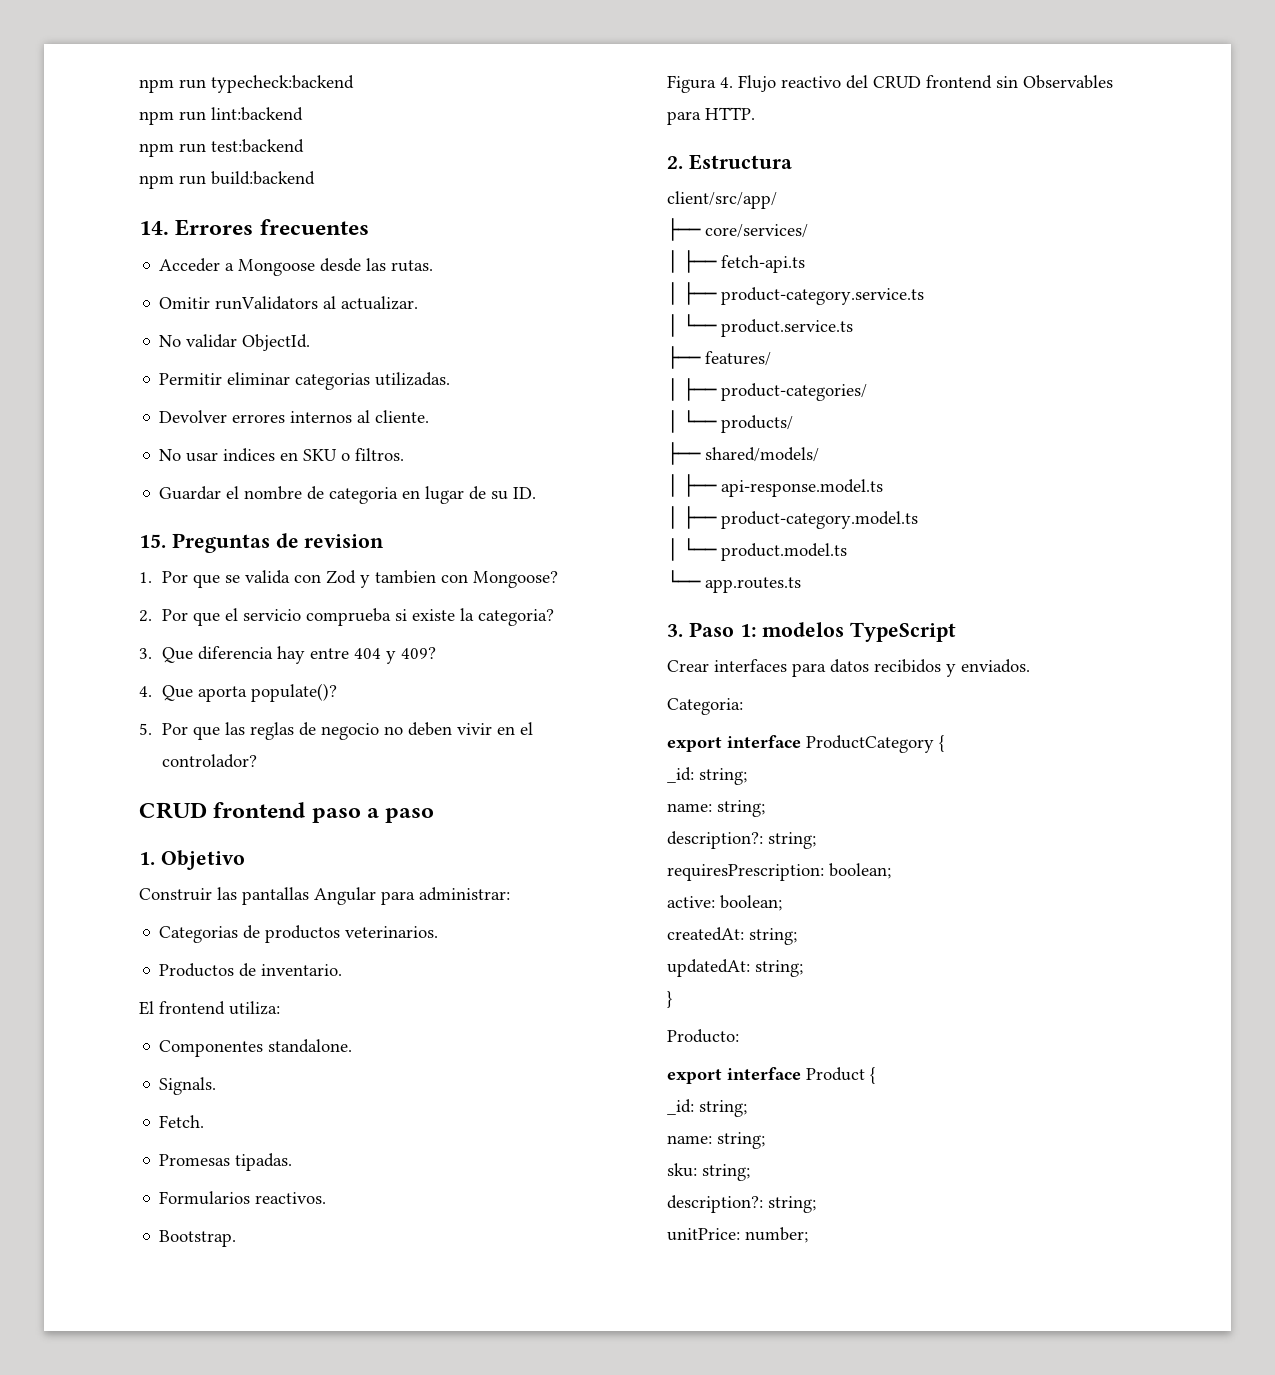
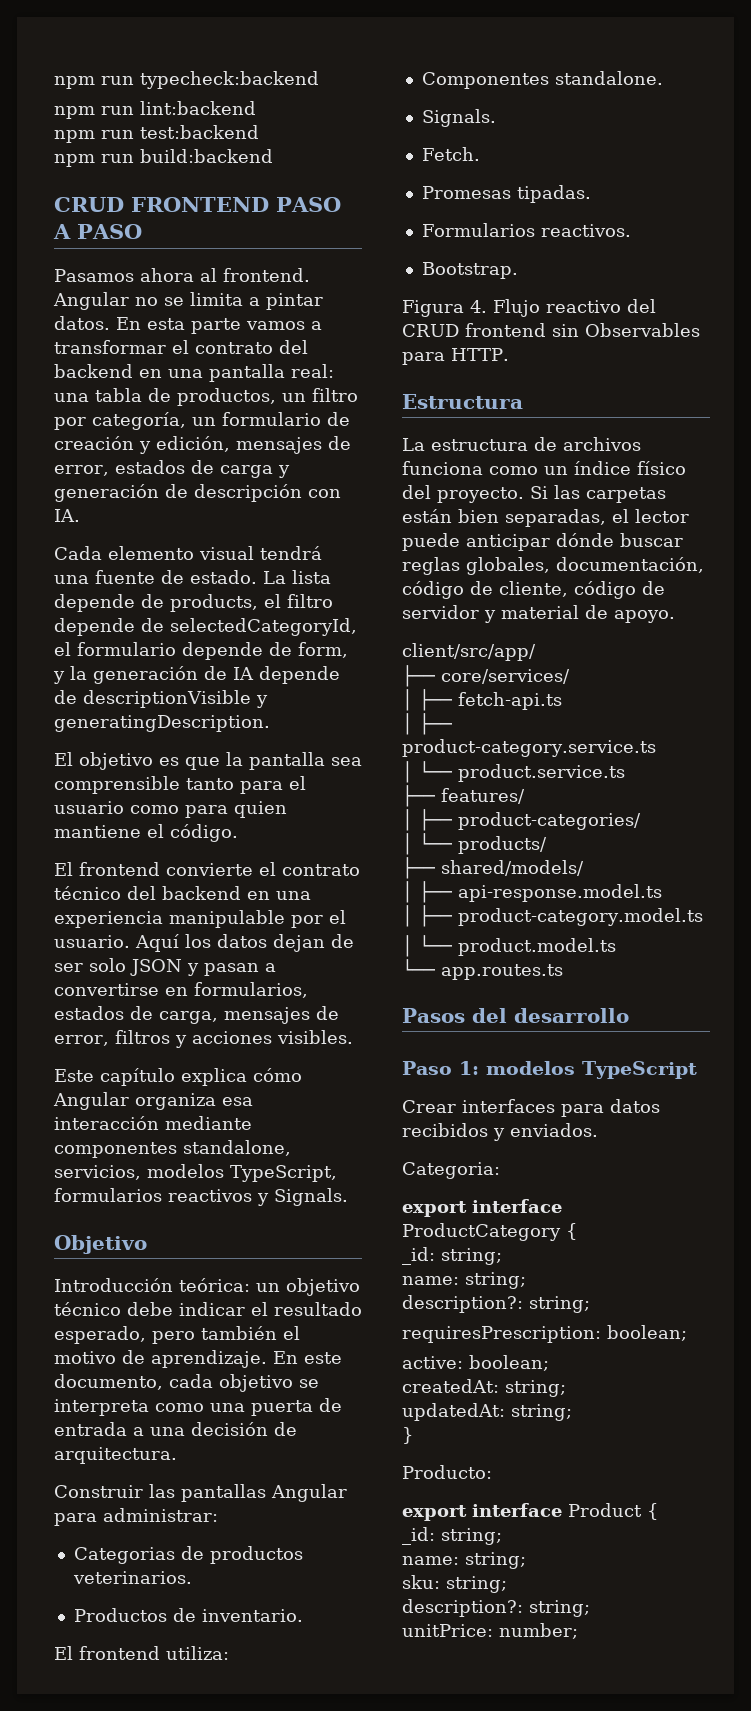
[139,219,369,236] [159,258,434,276] [159,296,419,310] [159,334,311,351] [159,372,451,390] [159,410,430,423] [159,448,405,462] [159,486,537,504] [139,533,385,553] [139,570,558,588] [139,608,554,626] [139,646,436,664] [139,683,337,702] [139,722,533,740] [161,754,257,768] [139,802,435,823] [139,850,245,870] 14. Errores frecuentes // Acceder a Mongoose desde las rutas. // Omitir runValidators al actualizar. // No validar ObjectId. // Permitir eliminar categorias utilizadas. // Devolver errores internos al cliente. // No usar indices en SKU o filtros. // Guardar el nombre de categoria en lugar de su ID. // 15. Preguntas de revision // 1. Por que se valida con Zod y tambien con Mongoose? // 2. Por que el servicio comprueba si existe la categoria? // 3. Que diferencia hay entre 404 y 409? // 4. Que aporta populate()? // 5. Por que las reglas de negocio no deben vivir en el controlador? // CRUD frontend paso a paso // 1. Objetivo -> [54,197,341,212] [53,224,142,239] [54,268,310,282] [53,292,323,310] [54,316,322,334] [54,340,308,354] [54,364,334,382] [54,388,358,406] [54,412,350,430] [54,436,351,454] [54,460,290,478] [54,484,341,502] [54,509,80,522] [54,546,322,560] [54,570,331,584] [54,594,333,612] [54,618,357,636] [54,642,348,660] [53,666,340,684] [54,690,268,708] [54,715,270,732] [54,752,362,770] [54,776,306,794] [54,801,287,818] [54,824,238,842] [54,862,360,876] [54,886,311,900] [54,910,346,928] [54,934,354,952] [54,958,276,976] [54,982,308,998] [54,1006,339,1024] [54,1030,353,1048] [54,1068,302,1086] [53,1092,253,1110] [54,1116,252,1130] [54,1140,291,1158] [54,1164,337,1182] [54,1188,348,1206] [54,1235,147,1254] [54,1278,360,1296] [54,1302,362,1316] [54,1326,300,1344] [54,1350,342,1368] [54,1374,319,1392] [54,1398,342,1416] [54,1422,297,1436] [54,1447,177,1464] CRUD FRONTEND PASO A PASO // Pasamos ahora al frontend. Angular no se limita a pintar datos. En esta parte vamos a transformar el contrato del backend en una pantalla real: una tabla de productos, un filtro por categoría, un formulario de creación y edición, mensajes de error, estados de carga y generación de descripción con IA. // Cada elemento visual tendrá una fuente de estado. La lista depende de products, el filtro depende de selectedCategoryId, el formulario depende de form, y la generación de IA depende de descriptionVisible y generatingDescription. // El objetivo es que la pantalla sea comprensible tanto para el usuario como para quien mantiene el código. // El frontend convierte el contrato técnico del backend en una experiencia manipulable por el usuario. Aquí los datos dejan de ser solo JSON y pasan a convertirse en formularios, estados de carga, mensajes de error, filtros y acciones visibles. // Este capítulo explica cómo Angular organiza esa interacción mediante componentes standalone, servicios, modelos TypeScript, formularios reactivos y Signals. // Objetivo // Introducción teórica: un objetivo técnico debe indicar el resultado esperado, pero también el motivo de aprendizaje. En este documento, cada objetivo se interpreta como una puerta de entrada a una decisión de arquitectura.
[667,156,683,169] 2. -> (509, 354) none
(792, 162) none -> [402,437,641,451] [402,461,686,475] [402,485,666,503] [402,509,689,527] [402,533,683,551] [402,557,704,575] [402,581,665,599] [402,605,675,623] // La estructura de archivos funciona como un índice físico del proyecto. Si las carpetas están bien separadas, el lector puede anticipar dónde buscar reglas globales, documentación, código de cliente, código de servidor y material de apoyo.
[667,624,683,637] 3. -> [402,1008,629,1023] Pasos del desarrollo //

